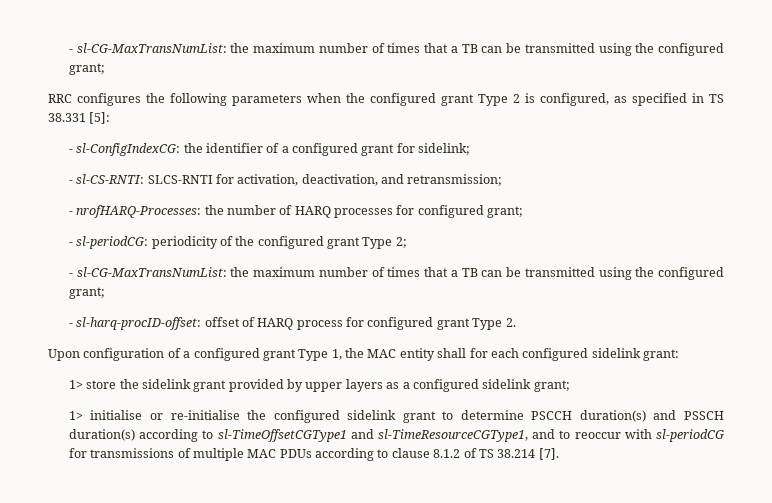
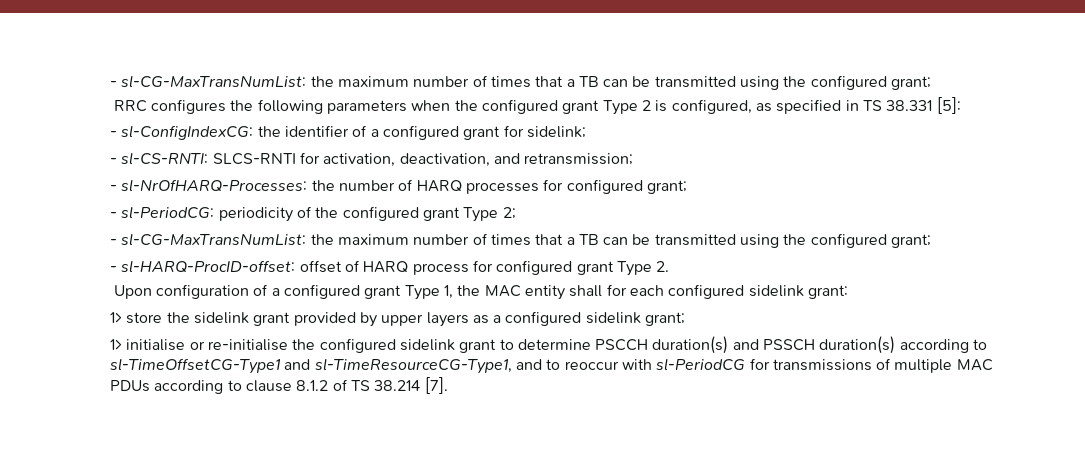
[76,205,202,218] nrofHARQ-Processes: -> [121,179,308,192] sl-NrOfHARQ-Processes:
[76,236,149,249] sl-periodCG: -> [121,206,215,219] sl-PeriodCG:
[76,317,202,330] sl-harq-procID-offset: -> [121,260,296,273] sl-HARQ-ProcID-offset:
[217,429,528,442] sl-TimeOffsetCGType1 and sl-TimeResourceCGType1, -> [109,358,512,374] sl-TimeOffsetCG-Type1 and sl-TimeResourceCG-Type1,
[656,429,724,442] sl-periodCG -> [656,358,746,371] sl-PeriodCG

